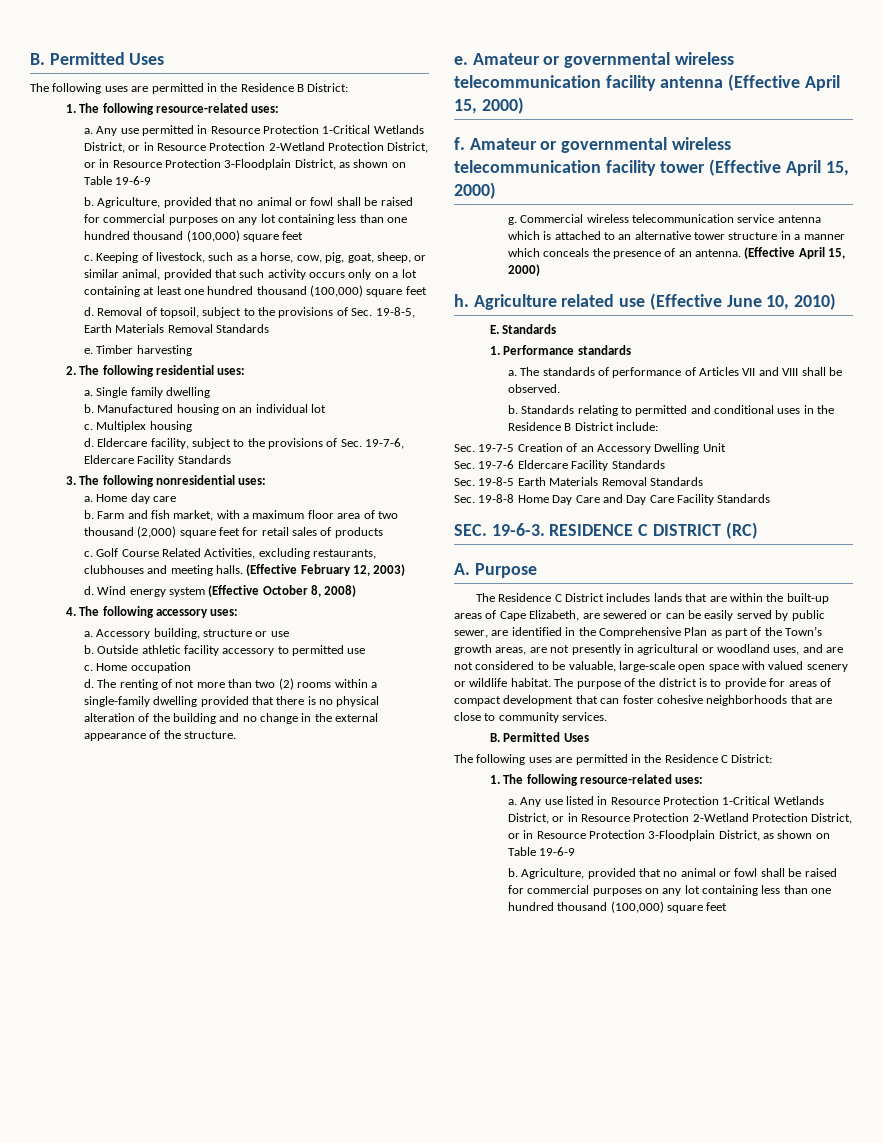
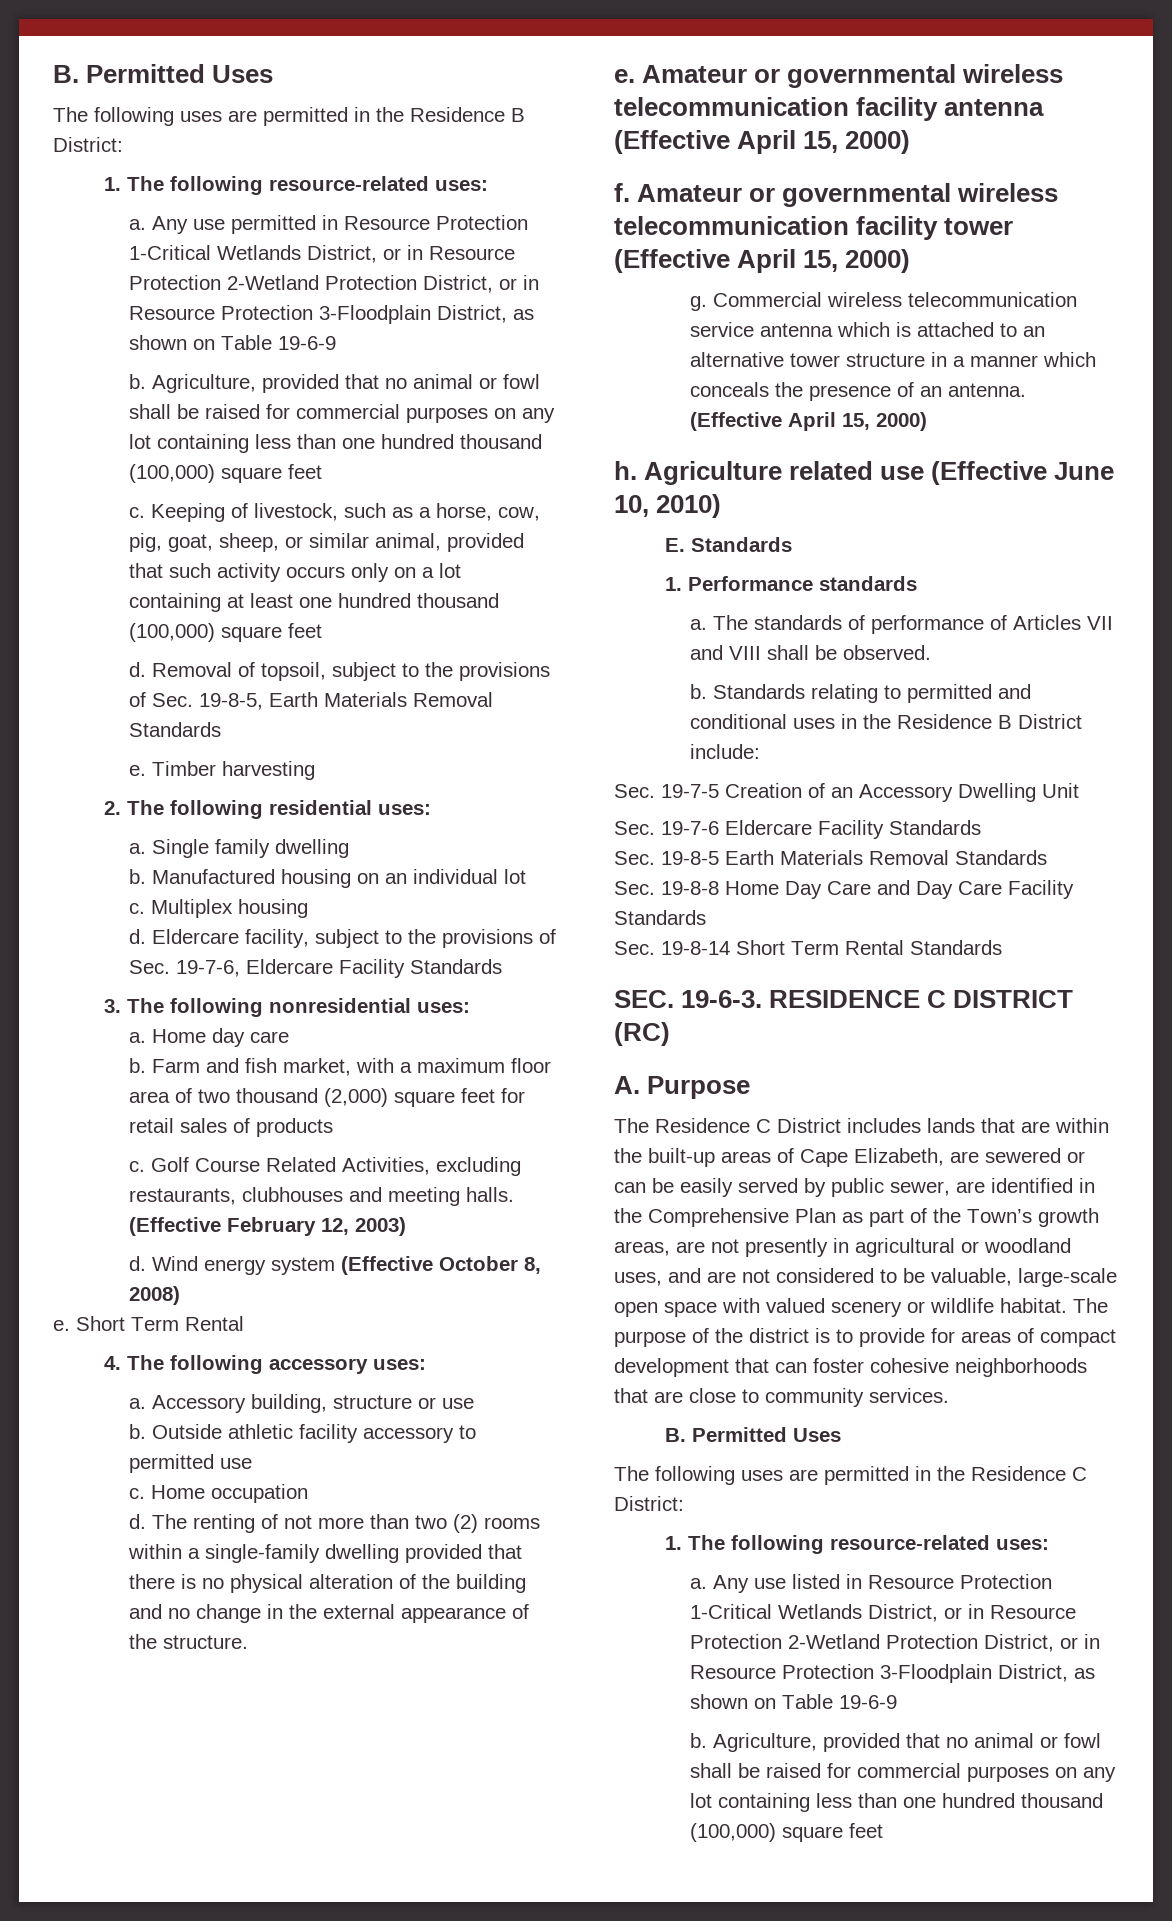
(357, 591) none -> [53,1316,244,1331] // e. Short Term Rental
(771, 498) none -> [614,940,1002,955] // Sec. 19-8-14 Short Term Rental Standards

